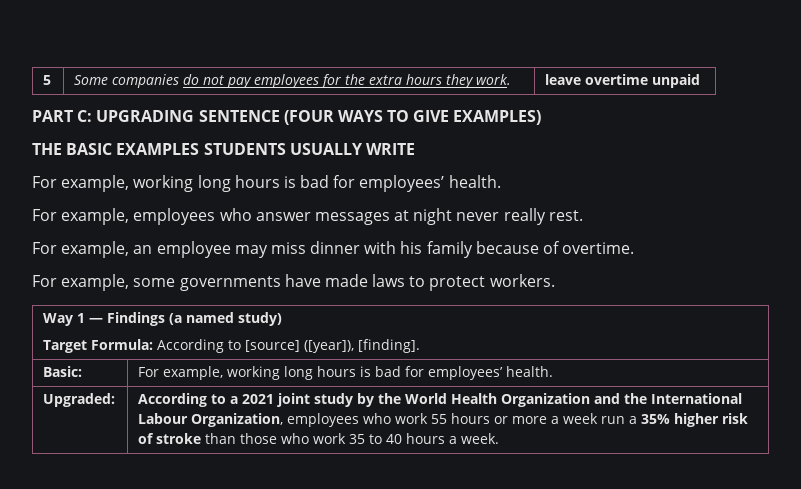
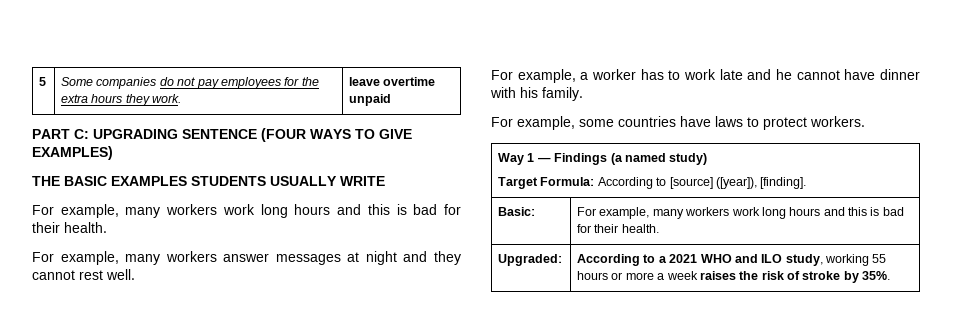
[133,175,445,192] working long hours is bad for employees’ -> [125,204,462,218] [32,222,60,233] many workers work long hours and this is bad for their
[133,208,252,225] employees who -> [125,251,217,265] many workers
[456,208,583,225] [32,241,635,258] never really rest. // For example, an employee may miss dinner with his family because of overtime. -> [403,251,461,265] [32,269,135,280] [491,69,920,83] [490,87,583,101] and they cannot rest well. // For example, a worker has to work late and he cannot have dinner with his family.
[179,274,368,291] governments have made -> [618,116,711,127] countries have
[227,366,504,380] working long hours is bad for employees’ -> [652,207,904,219] [577,224,619,233] many workers work long hours and this is bad for their
[277,393,743,407] [138,413,429,427] joint study by the World Health Organization and the International Labour Organization, employees who work -> [700,254,870,266] WHO and ILO study, working
[601,413,749,427] [138,433,500,444] run a 35% higher risk of stroke than those who work 35 to 40 hours a week. -> [699,271,891,283] raises the risk of stroke by 35%.

